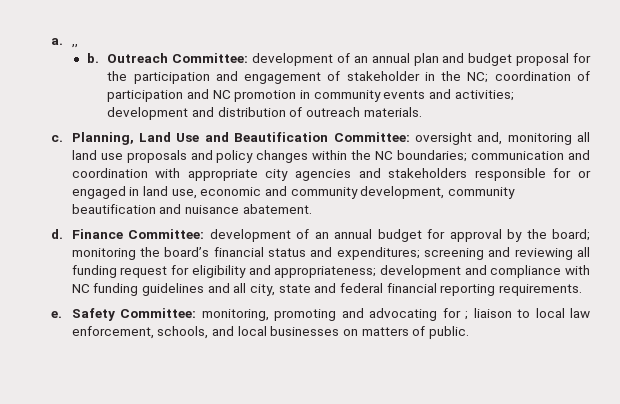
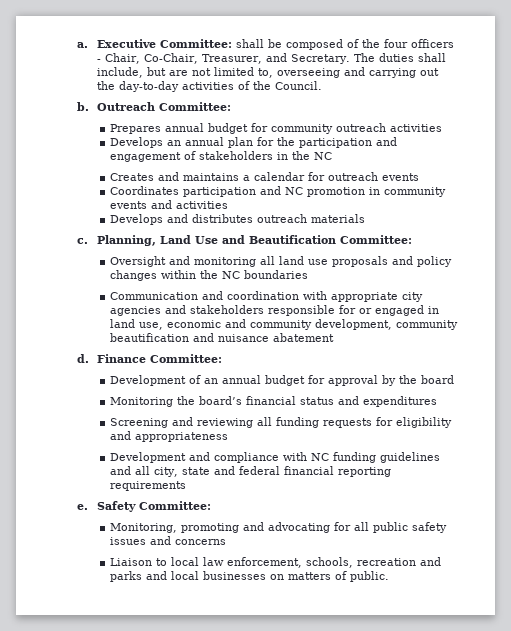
[71,44,78,48] [86,53,570,66] ,, // b. Outreach Committee: development of an annual plan and budget proposal -> [97,39,455,50] [97,53,447,64] [97,67,440,78] [97,81,323,92] [76,102,232,111] [109,123,442,134] [109,137,253,148] Executive Committee: shall be composed of the four officers - Chair, Co-Chair, Treasurer, and Secretary. The duties shall include, but are not limited to, overseeing and carrying out the day-to-day activities of the Council. // b. Outreach Committee: // Prepares annual budget for community outreach activities // Develops an annual plan
[346,71,420,81] stakeholder -> [198,151,273,160] stakeholders
[467,71,591,83] NC; coordination of -> [313,152,332,160] [109,172,419,181] [109,186,179,195] NC // Creates and maintains a calendar for outreach events // Coordinates
[454,90,514,101] [107,107,422,120] activities; development and distribution of outreach materials. -> [175,201,228,209] [109,214,365,225] activities // Develops and distributes outreach materials
[414,132,503,145] oversight and, -> [109,256,190,267] // Oversight and
[397,150,565,162] boundaries; communication -> [243,270,308,279] [109,292,198,300] boundaries // Communication
[242,204,312,214] abatement. -> [272,333,334,342] abatement
[209,229,291,242] development -> [109,375,186,386] // Development
[552,229,591,241] [71,248,136,260] board; monitoring -> [420,375,454,384] [109,397,173,407] board // Monitoring
[336,247,485,260] expenditures; screening -> [362,396,437,407] [109,418,168,428] expenditures // Screening
[120,266,168,278] request -> [322,418,372,428] requests
[274,265,461,278] appropriateness; development -> [134,432,228,442] [109,452,186,463] appropriateness // Development
[498,284,582,296] requirements. -> [109,481,186,491] requirements
[201,309,269,321] monitoring, -> [109,523,177,533] // Monitoring,
[465,308,512,320] ; liaison -> [353,522,447,533] [109,536,226,545] [109,558,152,566] all public safety issues and concerns // Liaison
(209, 332) none -> [356,557,441,566] [109,571,142,582] recreation and parks

